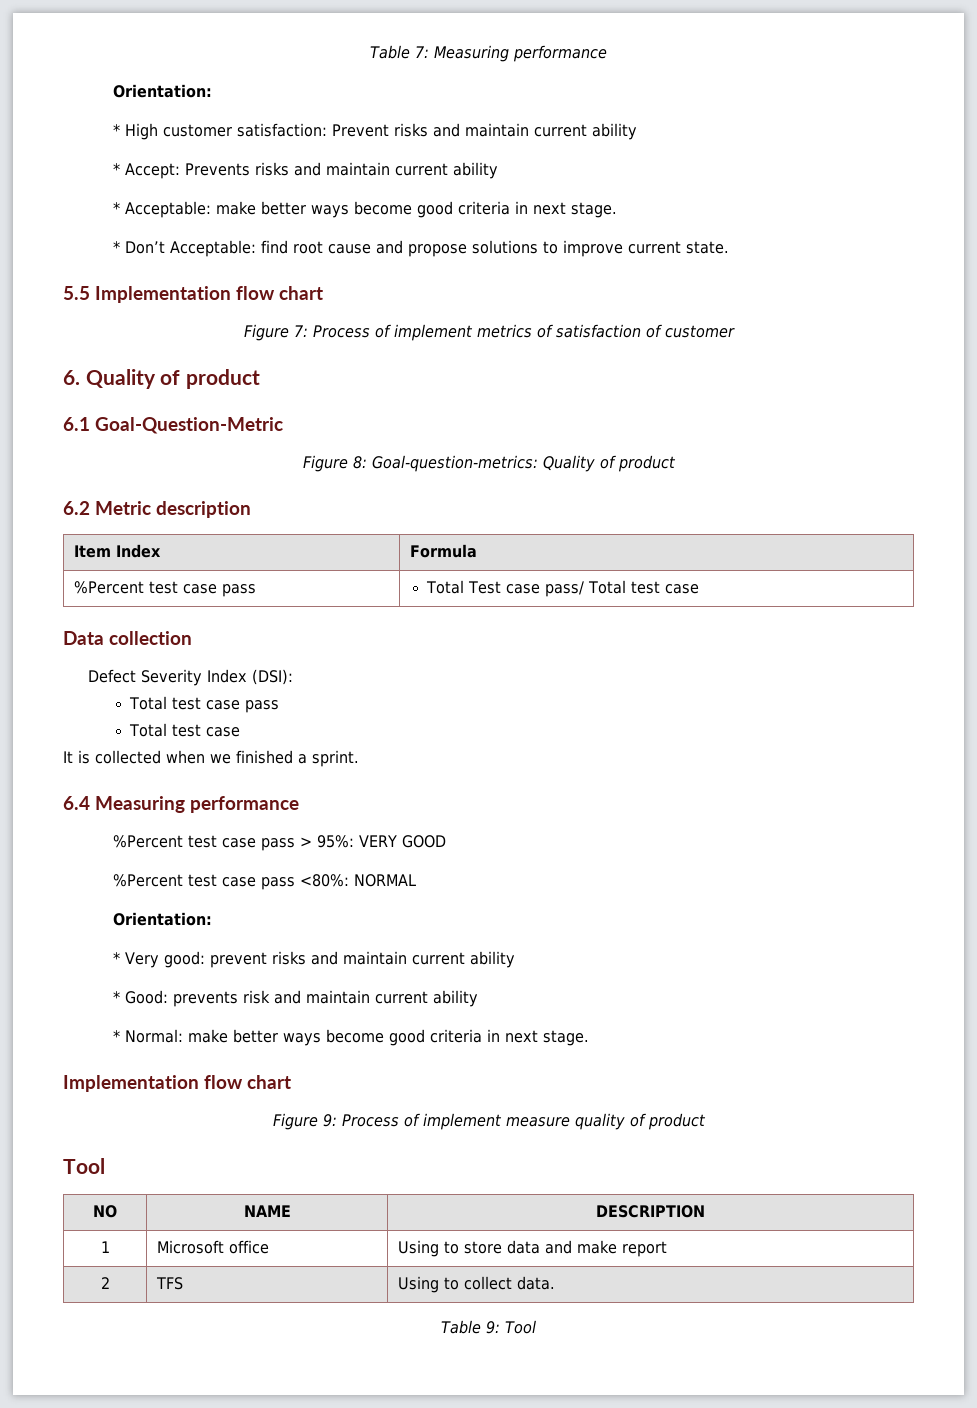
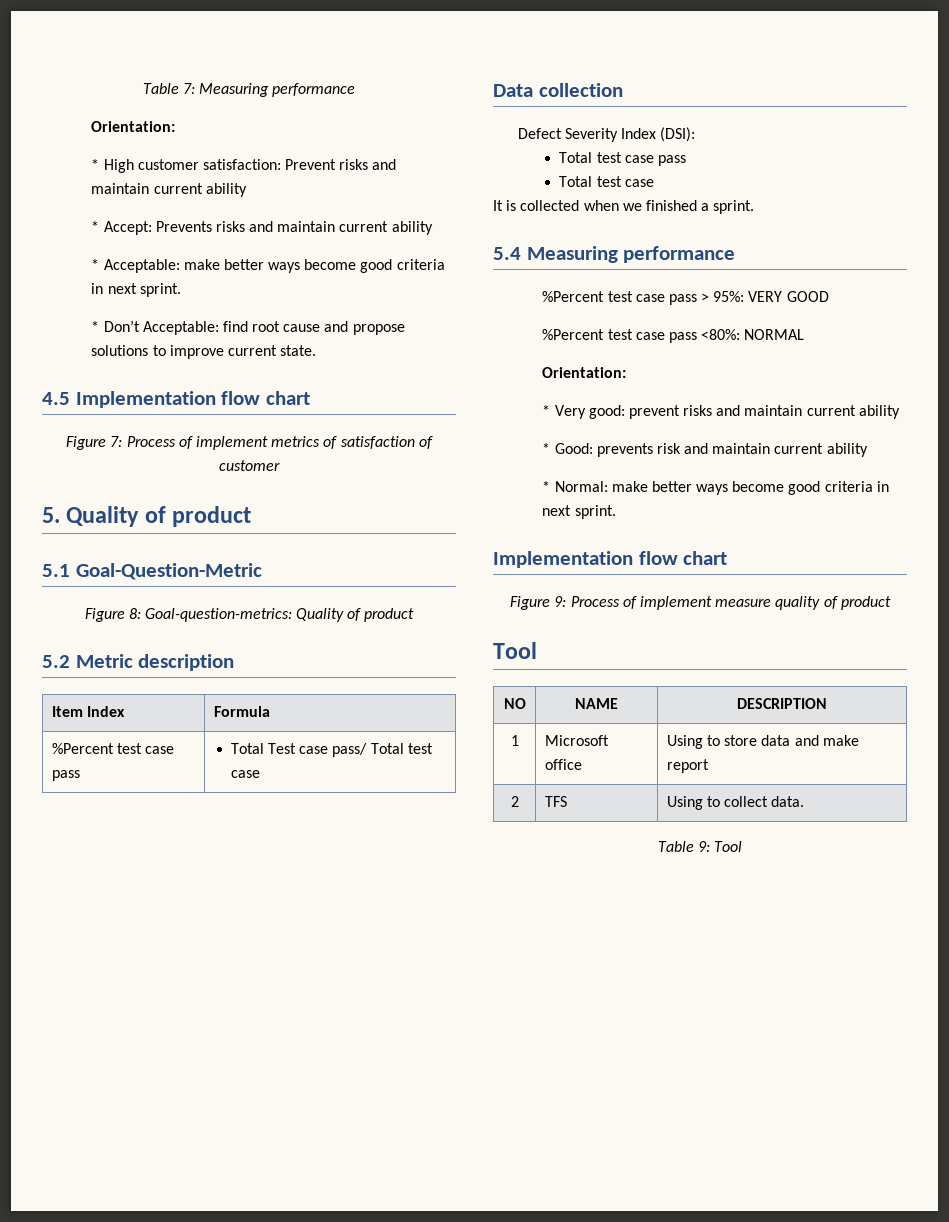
[570,202,617,218] stage. -> [139,283,181,297] sprint.
[63,286,90,300] 5.5 -> [42,392,70,405] 4.5
[63,369,260,389] [63,417,90,431] 6. Quality of product // 6.1 -> [42,506,252,527] [42,564,70,577] 5. Quality of product // 5.1
[63,501,90,515] 6.2 -> [42,655,70,668] 5.2
[63,796,90,810] 6.4 -> [493,247,521,260] 5.4
[542,1030,589,1046] stage. -> [574,505,616,519] sprint.

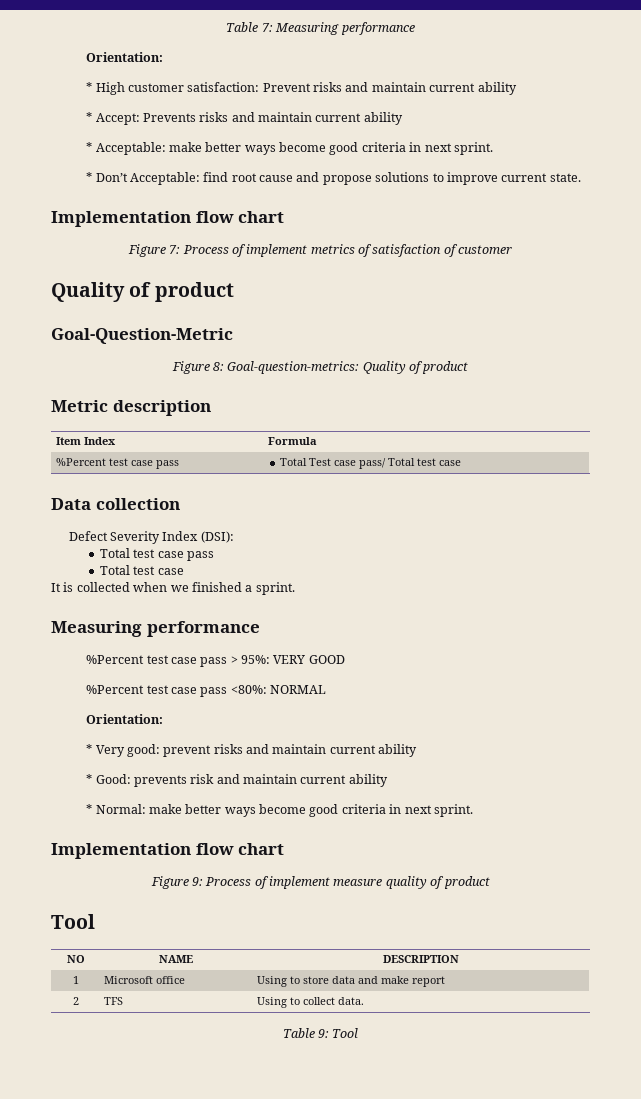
[42,392,70,405] 4.5 -> (581, 177) none
[42,506,252,527] [42,564,70,577] 5. Quality of product // 5.1 -> [51,282,234,302] Quality of product //
[42,655,70,668] 5.2 -> (469, 367) none
[493,247,521,260] 5.4 -> (295, 588) none

